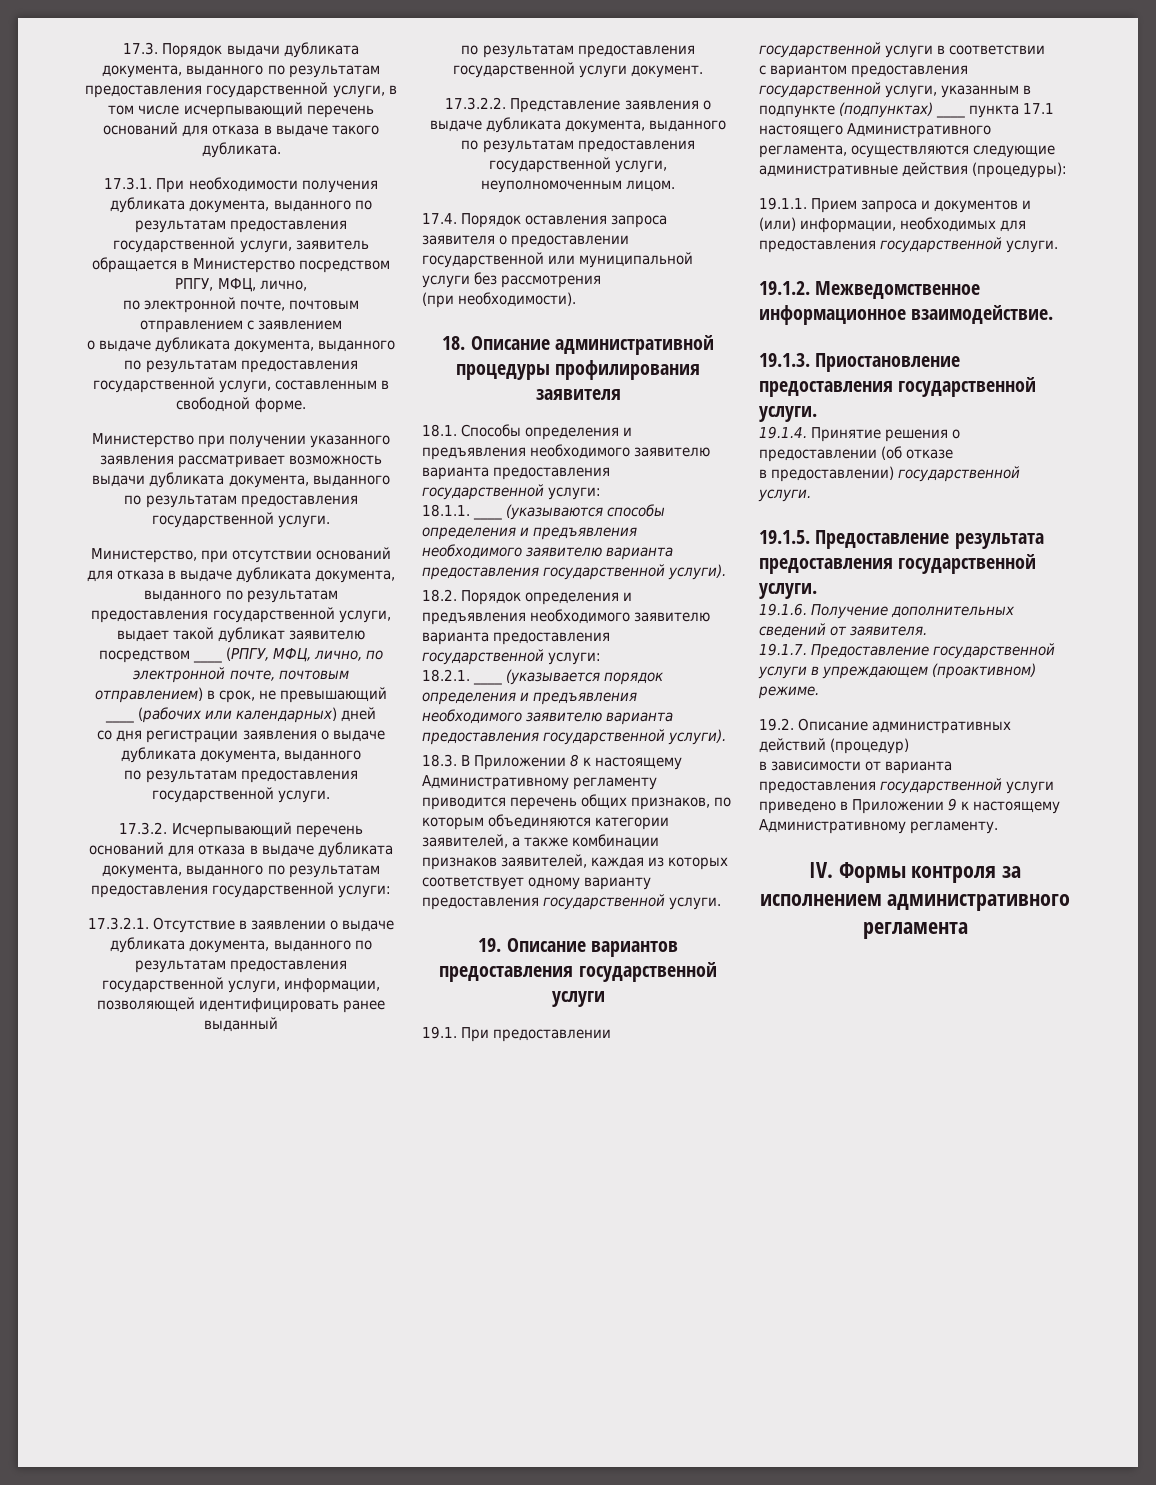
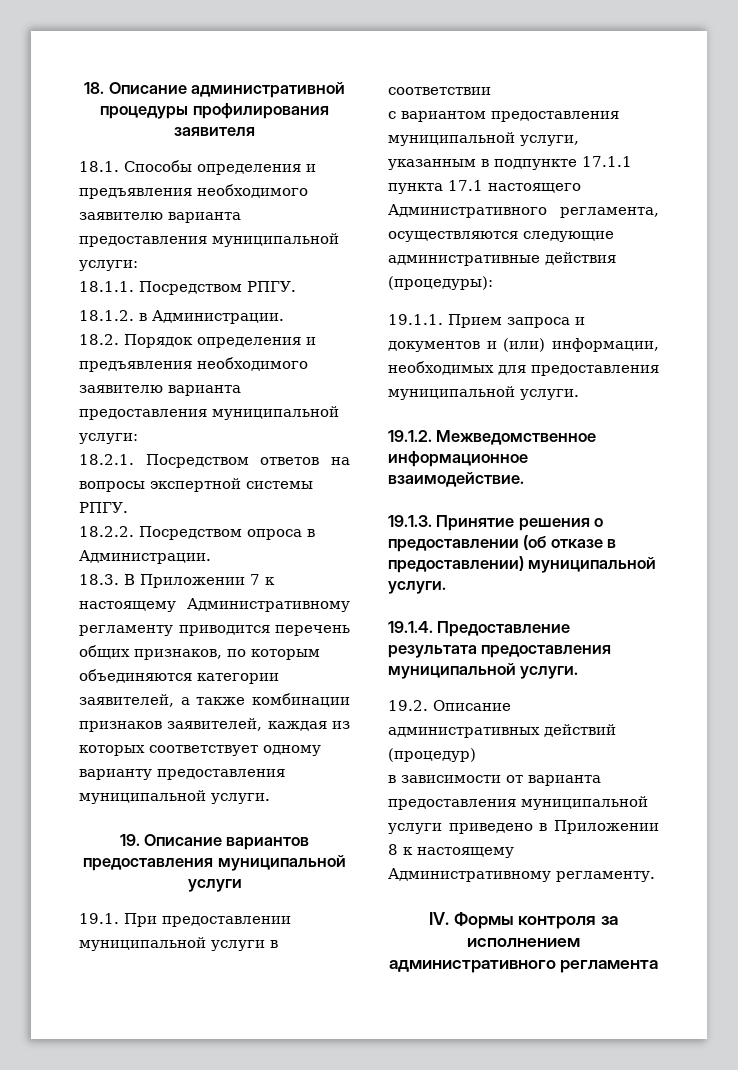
[123,42,359,58] [102,65,380,78] [85,82,397,98] [108,102,374,118] [103,122,379,137] [201,142,281,158] [104,177,378,193] [110,197,372,213] [134,220,348,233] [113,237,369,253] [91,257,391,273] [175,278,307,292] [122,297,360,313] [139,320,343,333] [86,337,396,353] [124,360,358,373] [92,377,390,393] [176,397,306,413] [91,433,391,448] [99,455,383,468] [92,472,390,488] [124,495,358,508] [151,512,331,528] [90,547,392,563] [86,567,396,583] [144,590,338,603] [91,607,391,623] [116,627,366,643] [98,647,384,663] [133,667,349,683] [94,687,388,703] [104,707,377,723] [97,730,385,743] [120,747,362,763] [124,770,358,783] [151,787,331,803] [119,822,363,838] [89,842,393,858] [102,865,380,878] [90,882,392,898] [87,917,395,933] [110,937,372,953] [134,960,348,973] [101,977,381,993] [96,997,386,1013] [204,1017,278,1032] [461,45,695,58] [452,62,704,78] [445,97,711,113] [429,117,727,133] [461,140,695,153] [488,157,668,173] [480,180,676,193] [422,213,668,228] [422,235,630,248] [422,252,694,268] [422,272,602,288] [422,292,577,308] 17.3. Порядок выдачи дубликата документа, выданного по результатам предоставления государственной услуги, в том числе исчерпывающий перечень оснований для отказа в выдаче такого дубликата. // 17.3.1. При необходимости получения дубликата документа, выданного по результатам предоставления государственной услуги, заявитель обращается в Министерство посредством РПГУ, МФЦ, лично, // по электронной почте, почтовым отправлением с заявлением // о выдаче дубликата документа, выданного по результатам предоставления государственной услуги, составленным в свободной форме. // Министерство при получении указанного заявления рассматривает возможность выдачи дубликата документа, выданного по результатам предоставления государственной услуги. // Министерство, при отсутствии оснований для отказа в выдаче дубликата документа, выданного по результатам предоставления государственной услуги, выдает такой дубликат заявителю посредством ____ (РПГУ, МФЦ, лично, по электронной почте, почтовым отправлением) в срок, не превышающий ____ (рабочих или календарных) дней // со дня регистрации заявления о выдаче дубликата документа, выданного // по результатам предоставления государственной услуги. // 17.3.2. Исчерпывающий перечень оснований для отказа в выдаче дубликата документа, выданного по результатам предоставления государственной услуги: // 17.3.2.1. Отсутствие в заявлении о выдаче дубликата документа, выданного по результатам предоставления государственной услуги, информации, позволяющей идентифицировать ранее выданный // по результатам предоставления государственной услуги документ. // 17.3.2.2. Представление заявления о выдаче дубликата документа, выданного по результатам предоставления государственной услуги, неуполномоченным лицом. // 17.4. Порядок оставления запроса заявителя о предоставлении государственной или муниципальной услуги без рассмотрения // (при необходимости). // -> (84, 88) none
[422,484,544,500] государственной -> [212,233,339,247] муниципальной
[473,504,666,520] [422,527,638,540] [422,544,674,560] [422,564,727,580] ____ (указываются способы определения и предъявления необходимого заявителю варианта предоставления государственной услуги). -> [139,281,296,295] [79,310,284,324] Посредством РПГУ. // 18.1.2. в Администрации.
[422,649,544,665] государственной -> [212,406,339,420] муниципальной
[473,669,665,685] [422,692,638,705] [422,709,674,725] [422,729,727,745] ____ (указывается порядок определения и предъявления необходимого заявителю варианта предоставления государственной услуги). -> [145,454,350,468] [79,478,313,492] [79,502,128,513] [79,526,315,540] [79,550,211,564] Посредством ответов на вопросы экспертной системы РПГУ. // 18.2.2. Посредством опроса в Администрации.
[570,754,580,767] 8 -> [250,574,260,585] 7
[543,894,666,910] государственной -> [79,790,206,804] муниципальной
[578,962,717,982] государственной -> [217,855,346,871] муниципальной
[759,42,881,58] государственной -> [79,937,206,951] муниципальной
[759,82,881,98] государственной -> [388,132,515,146] муниципальной
[839,102,966,118] (подпунктах) ____ -> [582,156,632,167] 17.1.1
[880,237,1003,253] государственной -> [388,386,515,400] муниципальной
[815,353,961,372] [759,377,1037,397] [759,406,817,422] [759,426,807,439] Приостановление предоставления государственной услуги. // 19.1.4. -> (432, 521) none
(954, 454) // -> (603, 543) none
[898,466,1021,482] [758,489,811,502] [759,530,810,544] государственной услуги. // 19.1.5. -> [528,557,657,573] [388,581,446,594] [388,621,433,633] муниципальной услуги. // 19.1.4.
[898,554,1037,574] [759,583,817,599] [759,603,1016,619] [759,623,928,638] [759,643,1056,659] [758,663,1037,679] [758,686,819,699] государственной услуги. // 19.1.6. Получение дополнительных сведений от заявителя. // 19.1.7. Предоставление государственной услуги в упреждающем (проактивном) режиме. -> [388,663,579,679] муниципальной услуги.
[880,778,1003,794] государственной -> [521,796,648,810] муниципальной
[948,798,958,811] 9 -> [388,844,398,855] 8

